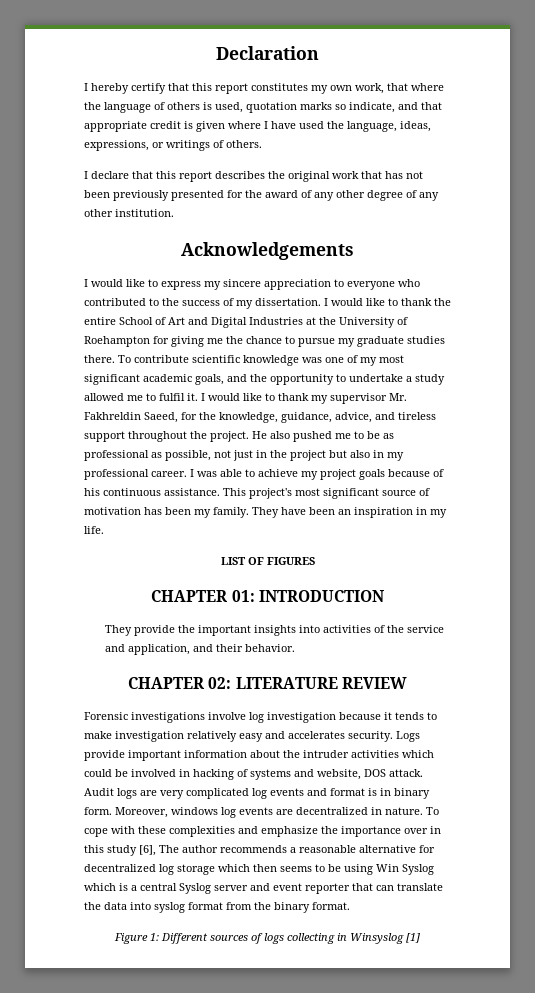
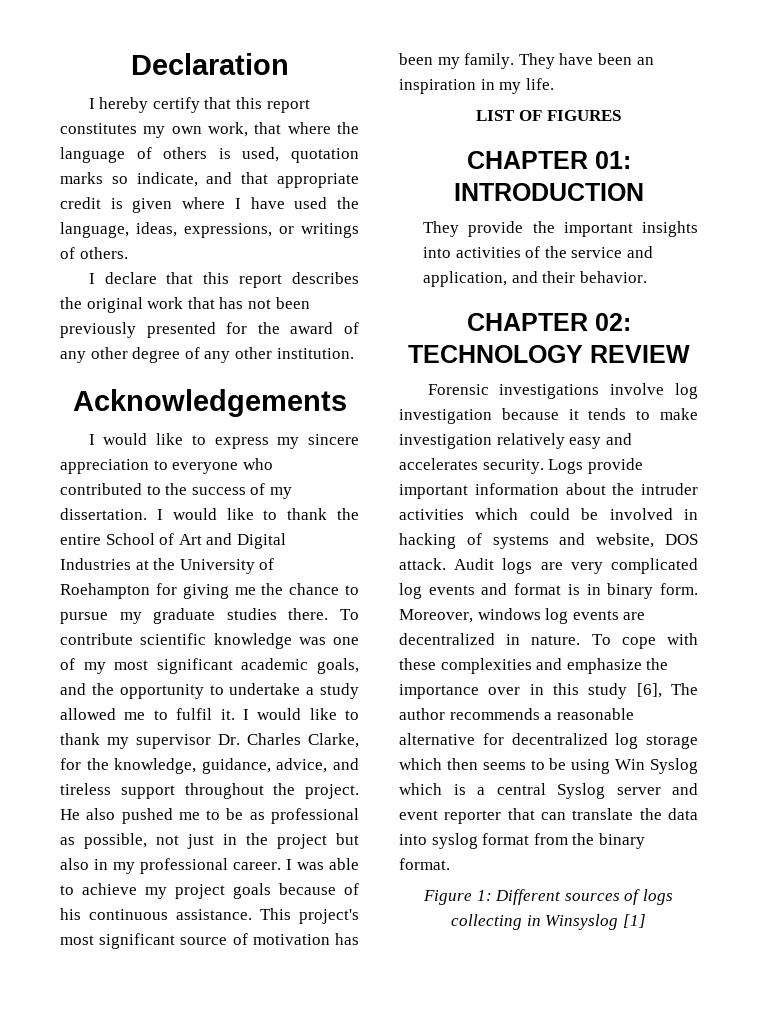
[389,393,407,401] [84,412,178,423] Mr. Fakhreldin Saeed, -> [218,733,359,748] Dr. Charles Clarke,
[235,677,338,689] LITERATURE -> [407,345,583,363] TECHNOLOGY

